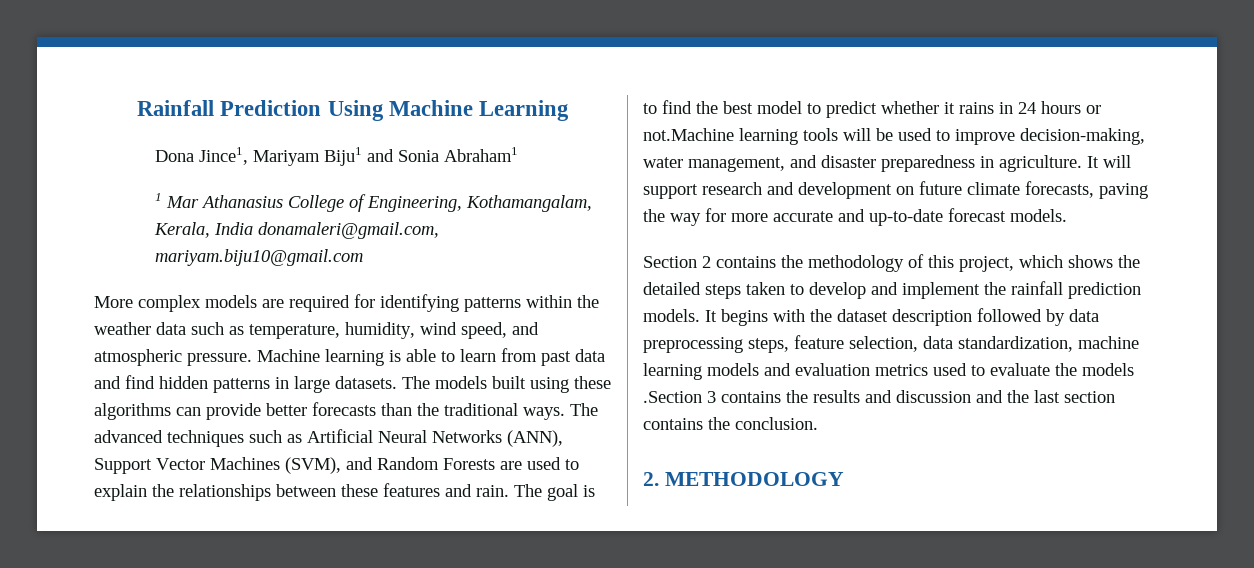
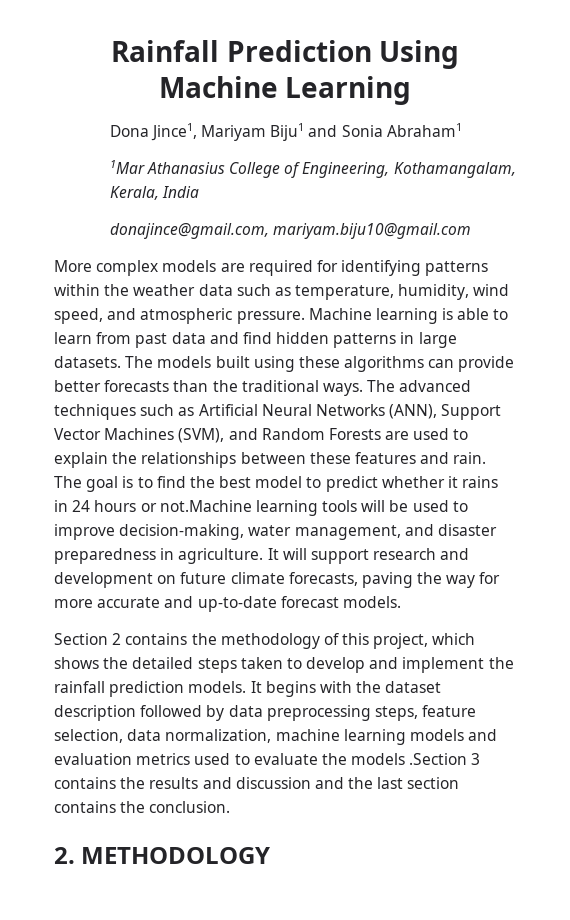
[154,193,199,208] 1 Mar -> [109,160,145,174] 1Mar
[257,222,439,239] donamaleri@gmail.com, -> [109,223,269,239] // donajince@gmail.com,
[958,336,1073,352] standardization, -> [165,729,272,743] normalization,

